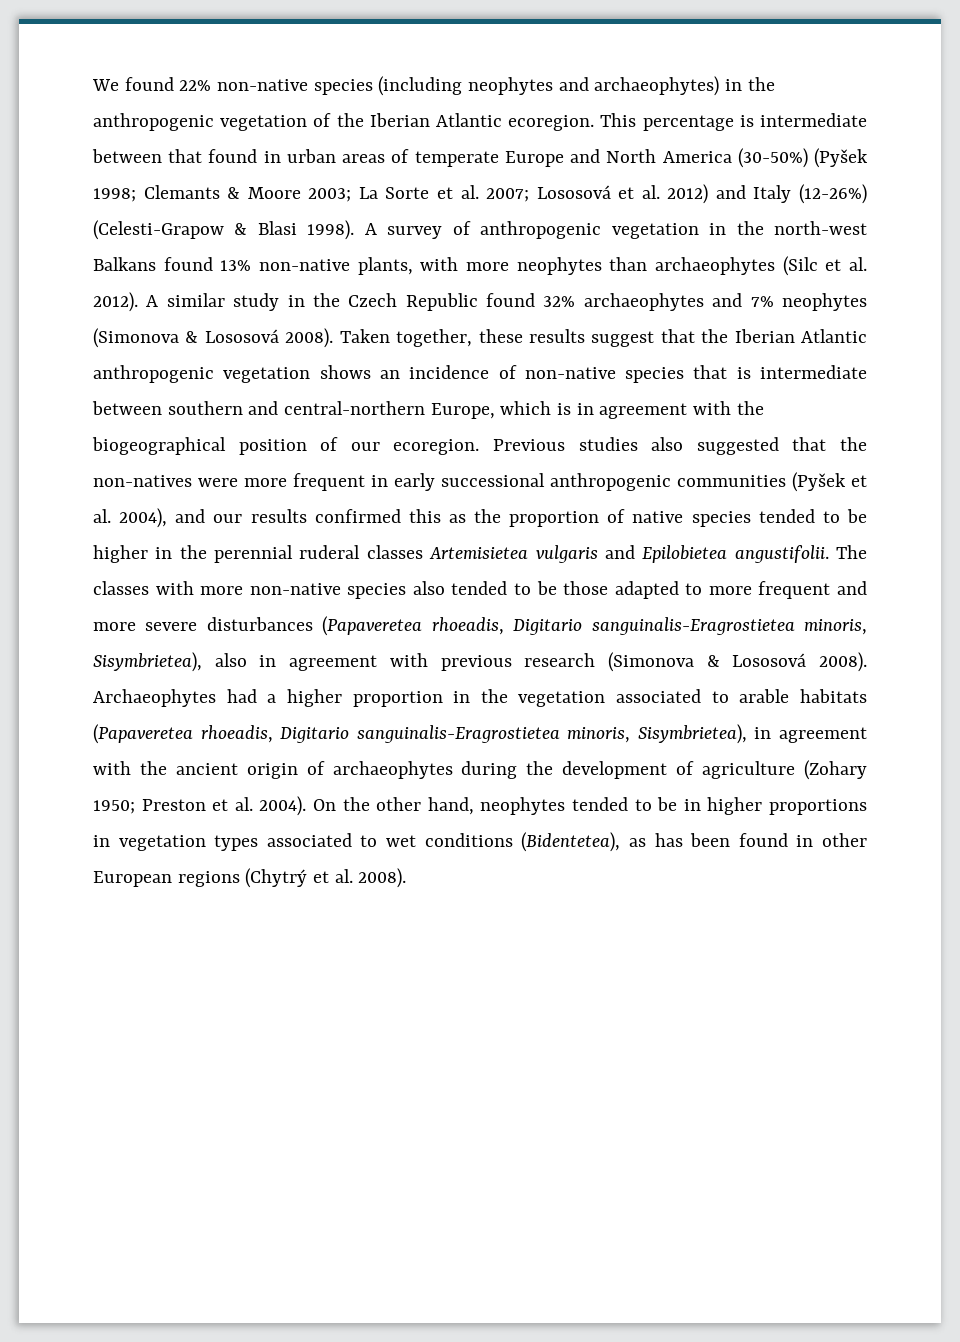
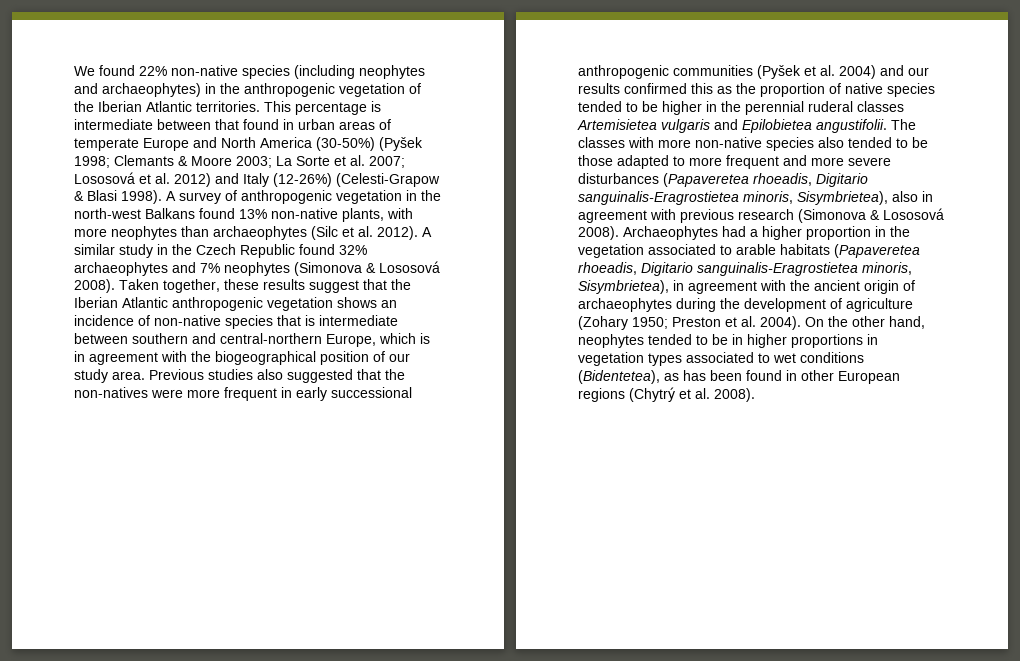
[508,115,595,131] ecoregion. -> [196,101,260,112] territories.
[393,439,480,455] ecoregion. -> [74,369,145,383] study area.
[119,508,168,528] 2004), -> [839,65,876,79] 2004)

